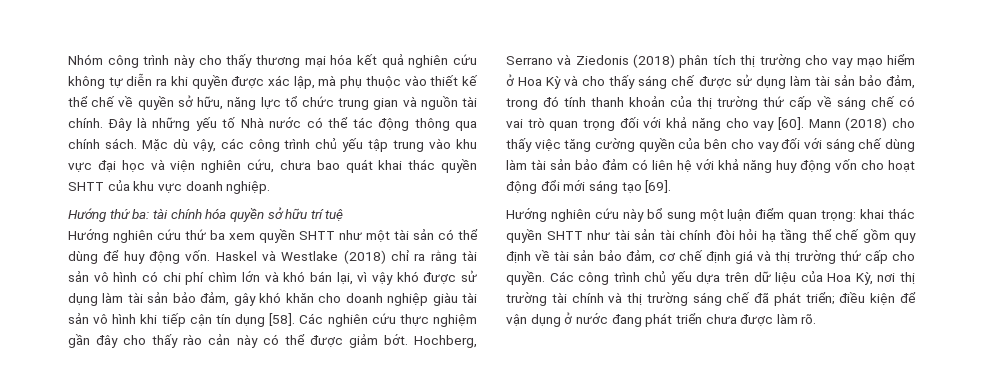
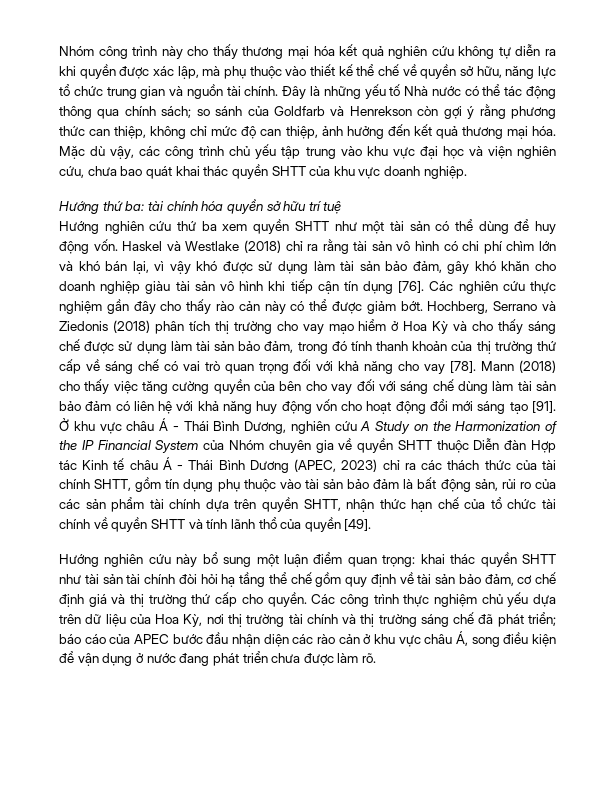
[104,138,137,149] sách. -> [161,104,556,119] [59,124,556,139] sách; so sánh của Goldfarb và Henrekson còn gợi ý rằng phương thức can thiệp, không chỉ mức độ can thiệp, ảnh hưởng đến kết quả thương mại hóa.
[269,313,296,326] [58]. -> [398,281,425,293] [76].
[777,117,804,130] [60]. -> [450,361,477,373] [78].
[645,180,672,193] [69]. -> [531,401,556,413] [59,418,557,434] [59,438,556,453] [59,457,556,473] [59,477,556,492] [59,497,556,512] [59,517,372,532] [91]. Ở khu vực châu Á - Thái Bình Dương, nghiên cứu A Study on the Harmonization of the IP Financial System của Nhóm chuyên gia về quyền SHTT thuộc Diễn đàn Hợp tác Kinh tế châu Á - Thái Bình Dương (APEC, 2023) chỉ ra các thách thức của tài chính SHTT, gồm tín dụng phụ thuộc vào tài sản bảo đảm là bất động sản, rủi ro của các sản phẩm tài chính dựa trên quyền SHTT, nhận thức hạn chế của tổ chức tài chính về quyền SHTT và tính lãnh thổ của quyền [49].
(640, 277) none -> [403,594,477,607] thực nghiệm
(835, 298) none -> [59,631,500,647] báo cáo của APEC bước đầu nhận diện các rào cản ở khu vực châu Á, song

